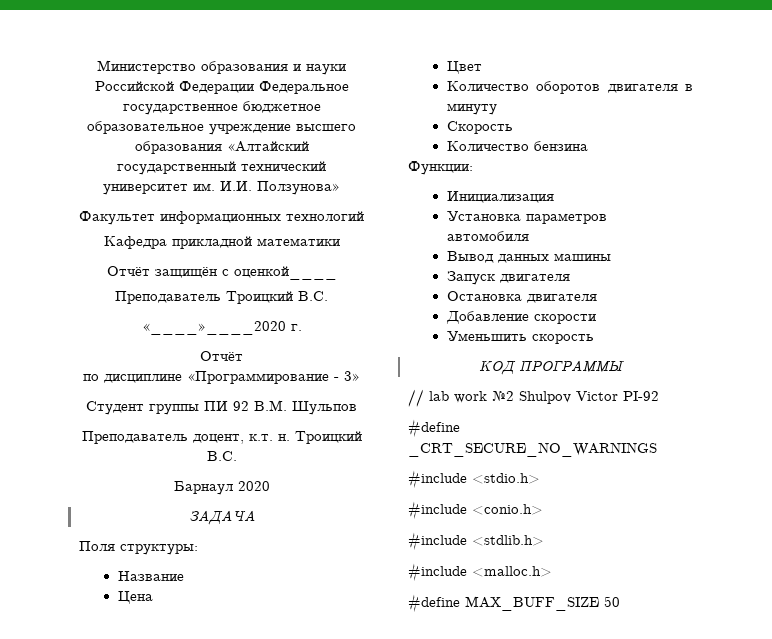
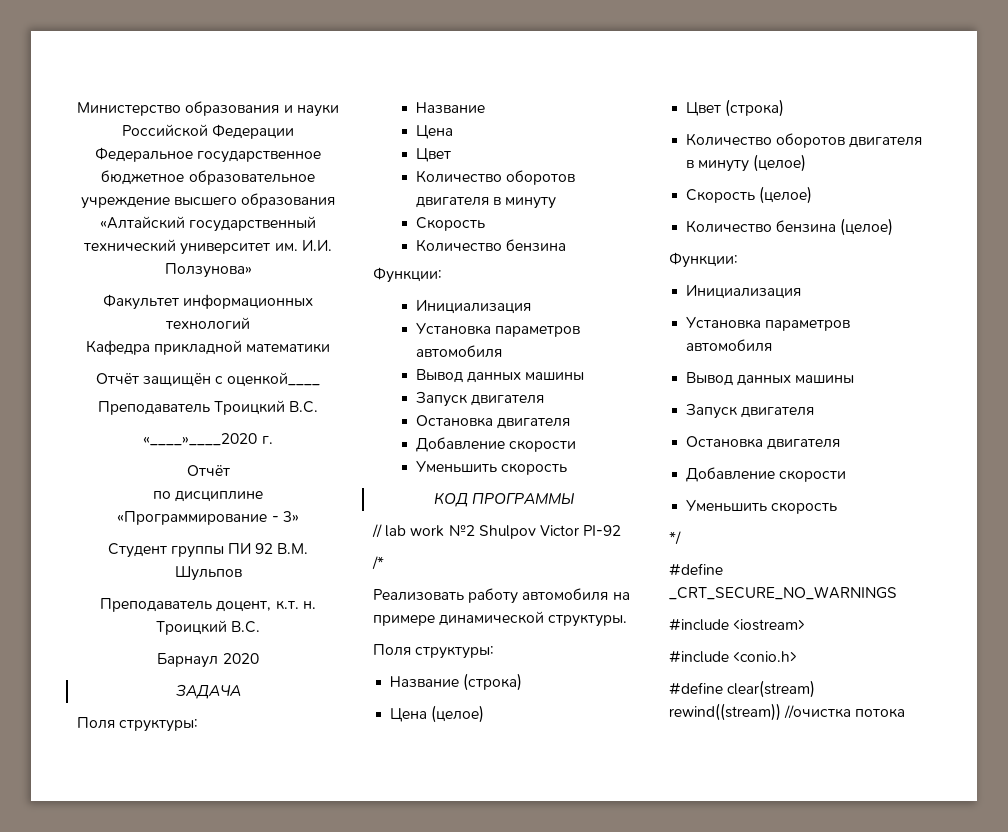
(659, 396) none -> [372,556,384,570] [373,588,630,604] [373,611,628,627] [373,644,495,659] [390,673,523,691] [390,705,485,723] [686,99,785,117] [686,133,923,148] [686,154,807,172] [686,186,813,204] [686,218,894,236] [669,252,738,268] [686,284,802,299] [686,316,851,331] [686,339,773,352] [686,372,855,386] [686,403,815,419] [686,436,841,450] [686,467,847,482] [686,499,838,514] [669,531,681,545] // /* // Реализовать работу автомобиля на примере динамической структуры. // Поля структуры: // Название (строка) // Цена (целое) // Цвет (строка) // Количество оборотов двигателя в минуту (целое) // Скорость (целое) // Количество бензина (целое) // Функции: // Инициализация // Установка параметров автомобиля // Вывод данных машины // Запуск двигателя // Остановка двигателя // Добавление скорости // Уменьшить скорость // */
[472,473,540,484] <stdio.h> -> [733,619,806,631] <iostream>
[408,532,544,551] [408,563,552,582] [408,594,620,613] #include <stdlib.h> // #include <malloc.h> // #define MAX_BUFF_SIZE 50 -> [669,680,816,698] [669,703,906,721] #define clear(stream) rewind((stream)) //очистка потока

